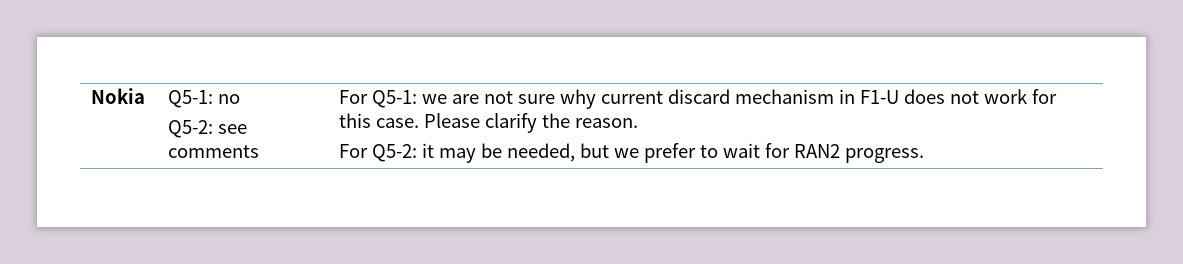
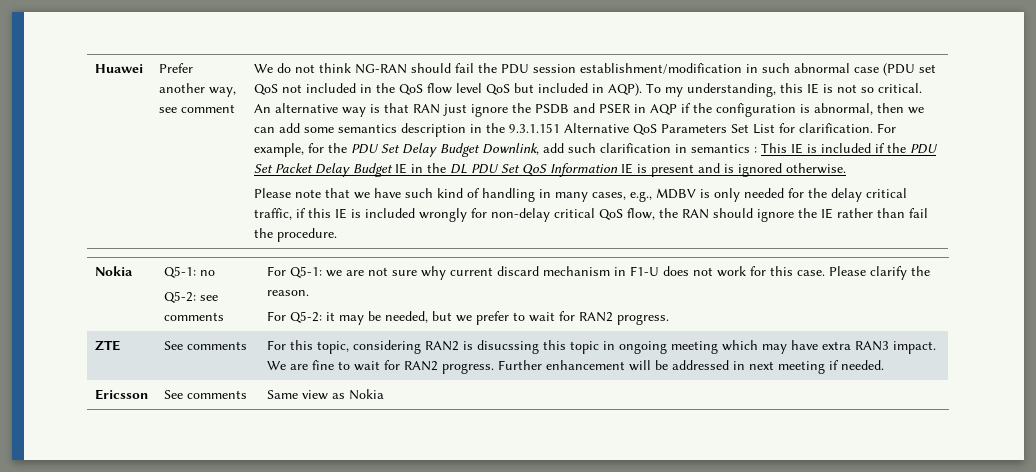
(91, 96) none -> [94,64,143,73] [158,63,193,73] [158,83,236,97] [158,104,235,113] [253,63,936,76] [253,83,922,97] [253,103,924,117] [253,123,896,137] [253,143,937,157] [253,163,846,177] [253,188,907,202] [253,208,928,222] [253,228,337,242] Huawei | Prefer another way, see comment | We do not think NG-RAN should fail the PDU session establishment/modification in such abnormal case (PDU set QoS not included in the QoS flow level QoS but included in AQP). To my understanding, this IE is not so critical. An alternative way is that RAN just ignore the PSDB and PSER in AQP if the configuration is abnormal, then we can add some semantics description in the 9.3.1.151 Alternative QoS Parameters Set List for clarification. For example, for the PDU Set Delay Budget Downlink, add such clarification in semantics : This IE is included if the PDU Set Packet Delay Budget IE in the DL PDU Set QoS Information IE is present and is ignored otherwise. // Please note that we have such kind of handling in many cases, e.g., MDBV is only needed for the delay critical traffic, if this IE is included wrongly for non-delay critical QoS flow, the RAN should ignore the IE rather than fail the procedure. //
(925, 155) none -> [94,340,120,351] [163,341,247,350] [266,340,936,354] [266,360,884,374] [94,389,148,400] [163,390,247,399] [266,389,384,400] // ZTE | See comments | For this topic, considering RAN2 is disucssing this topic in ongoing meeting which may have extra RAN3 impact. We are fine to wait for RAN2 progress. Further enhancement will be addressed in next meeting if needed. // Ericsson | See comments | Same view as Nokia

